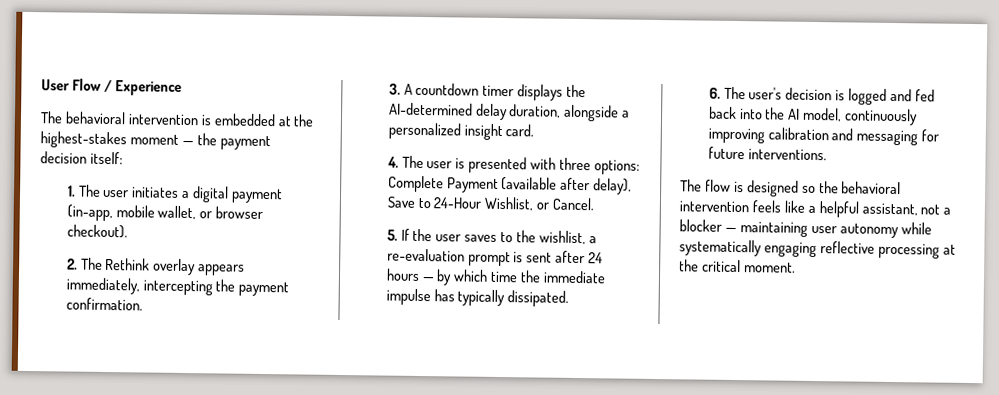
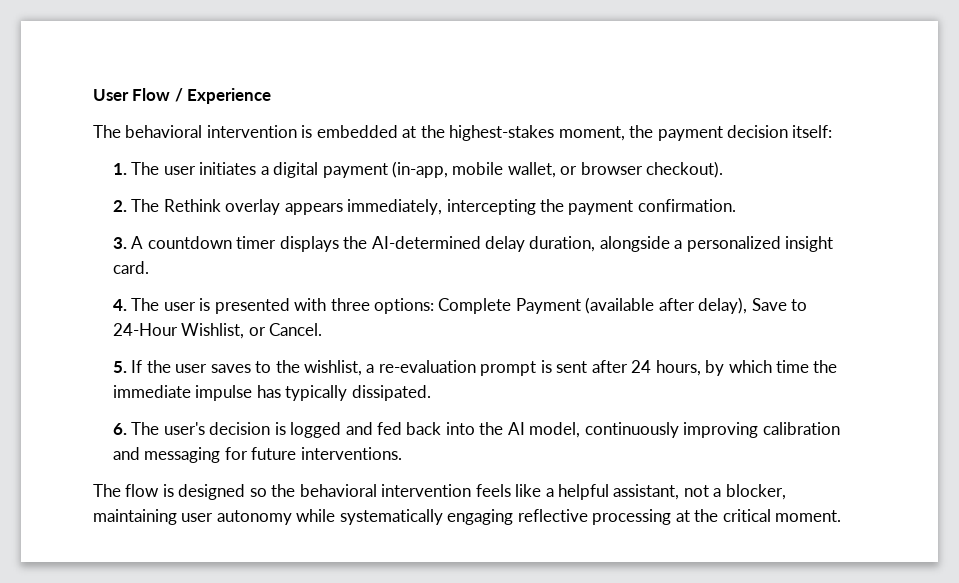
[129,134,194,146] moment — -> [558,126,625,141] moment,
[385,268,434,282] hours — -> [655,360,701,376] hours,
[679,219,737,233] blocker — -> [725,484,786,500] blocker,

